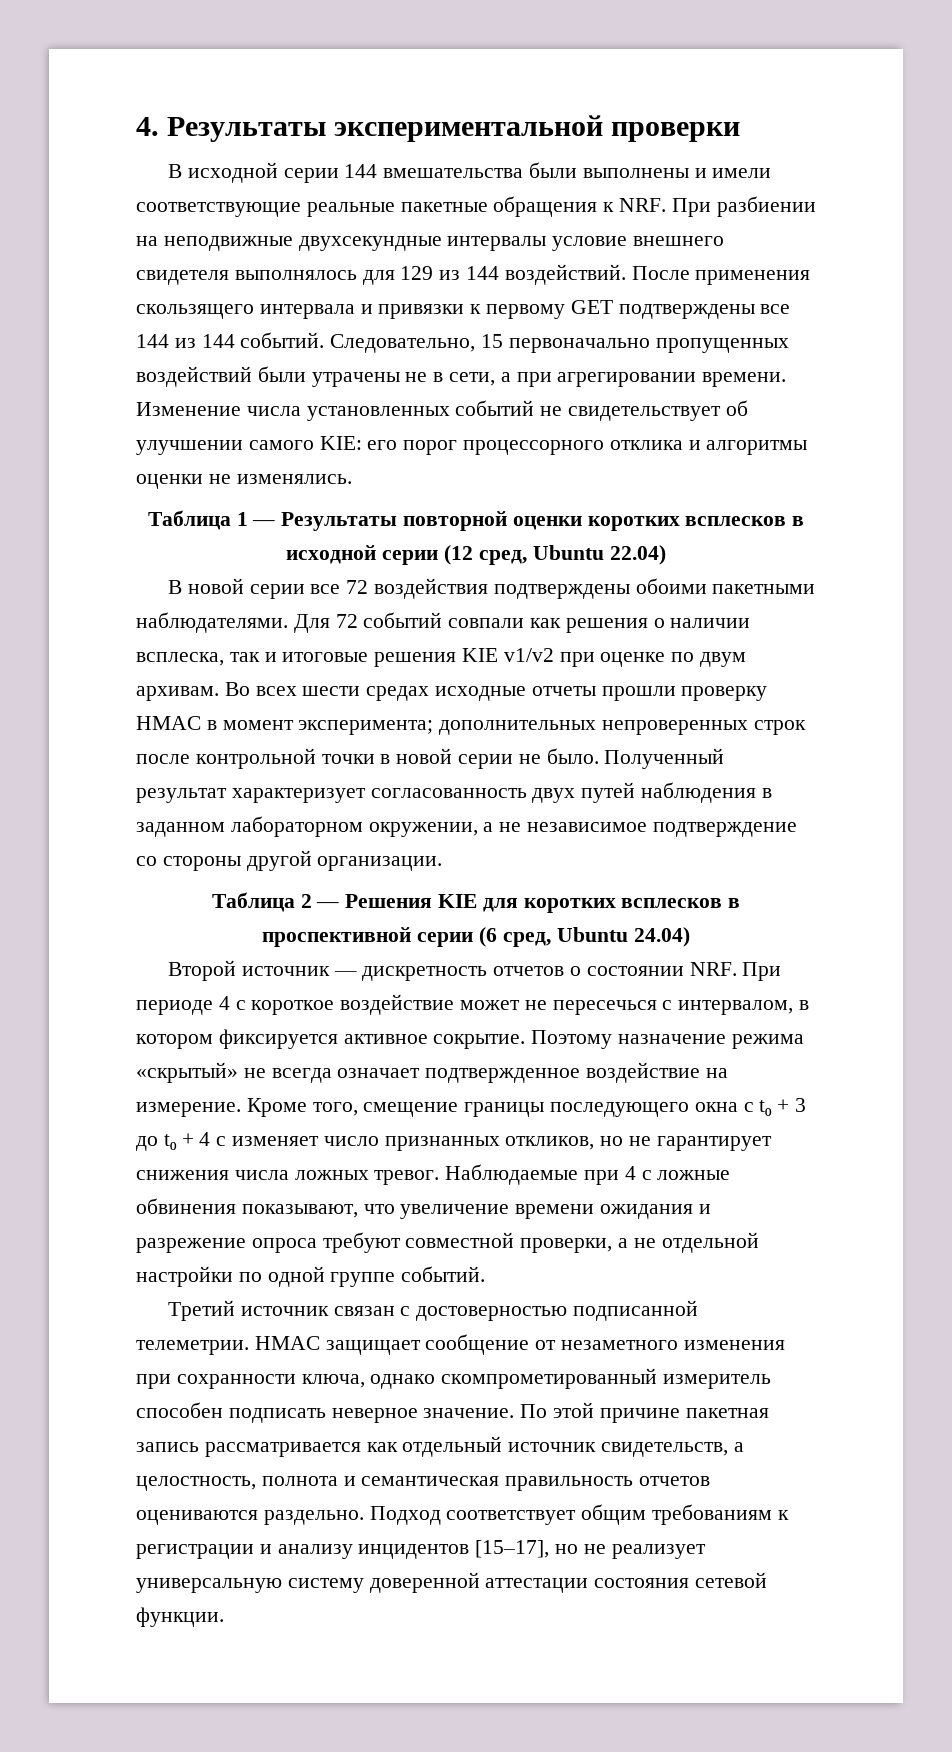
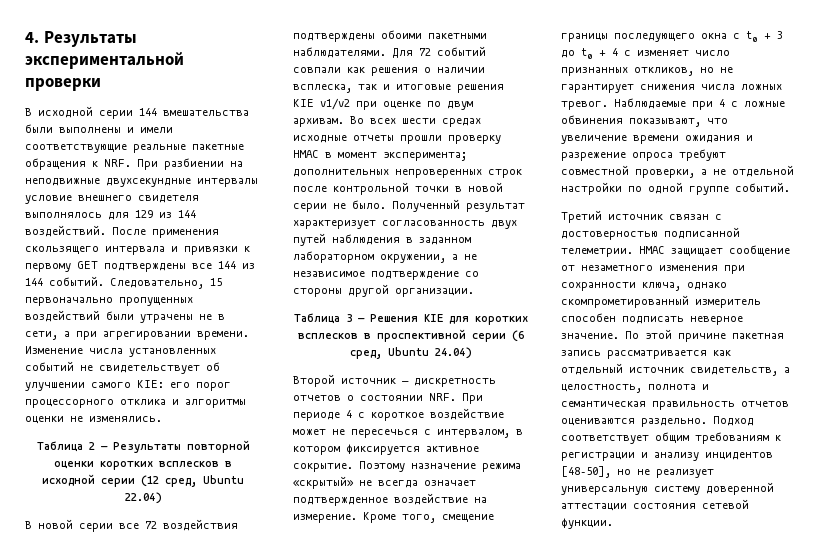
[236,512,248,526] 1 -> [88,442,95,450] 2
[300,894,312,908] 2 -> [346,314,352,322] 3
[475,1540,550,1558] [15–17], -> [561,466,611,478] [48–50],

